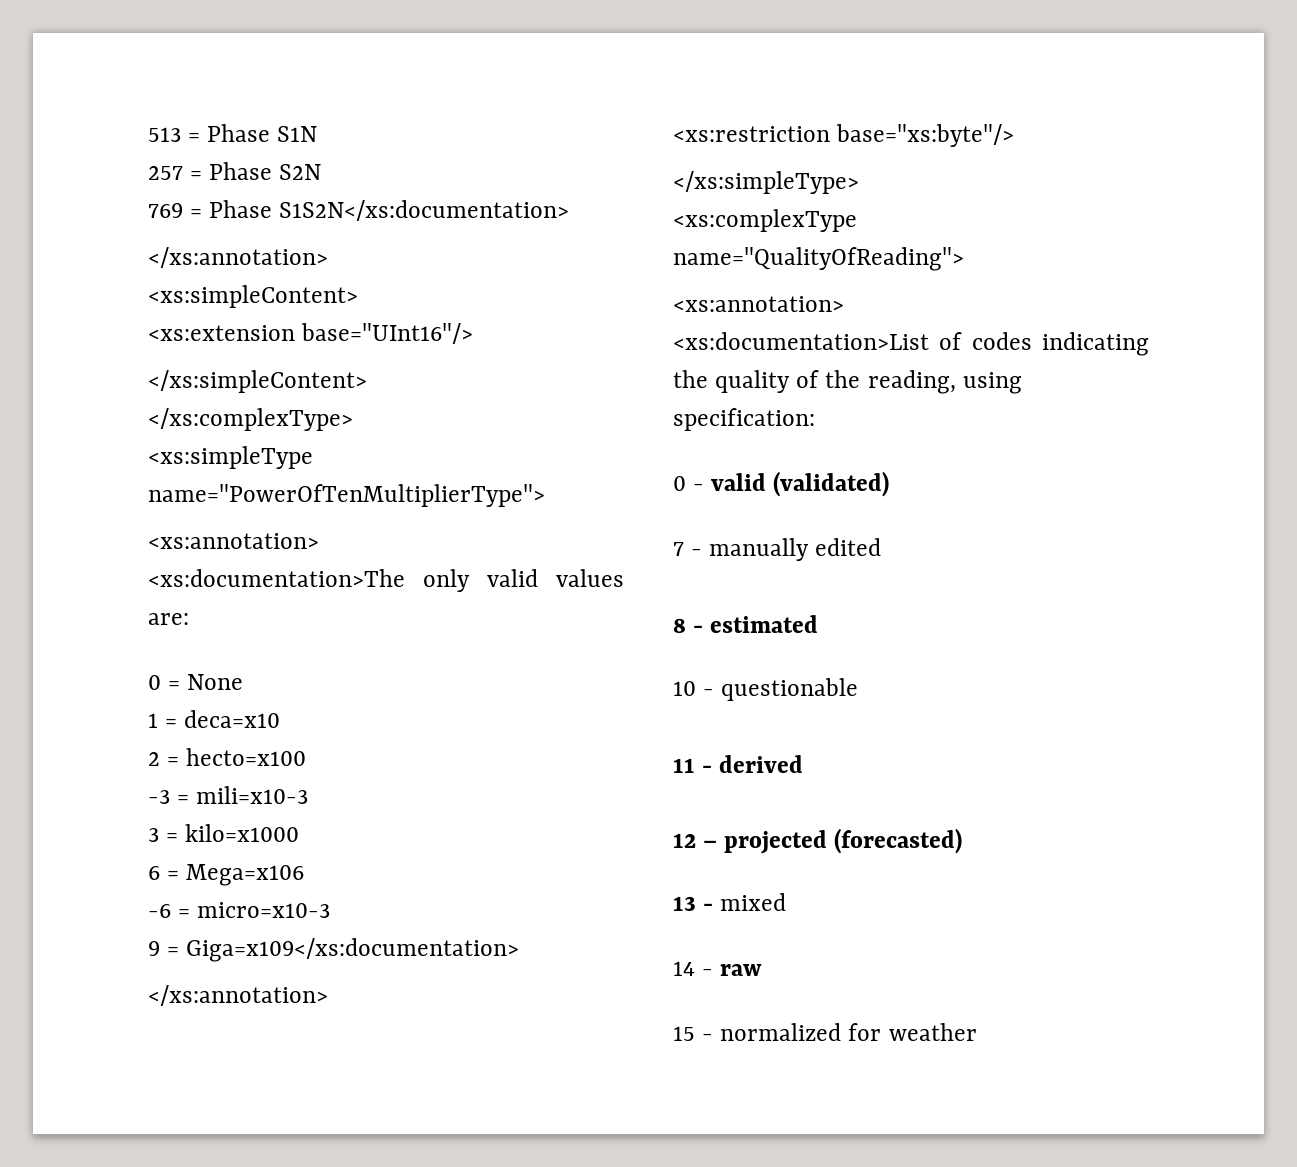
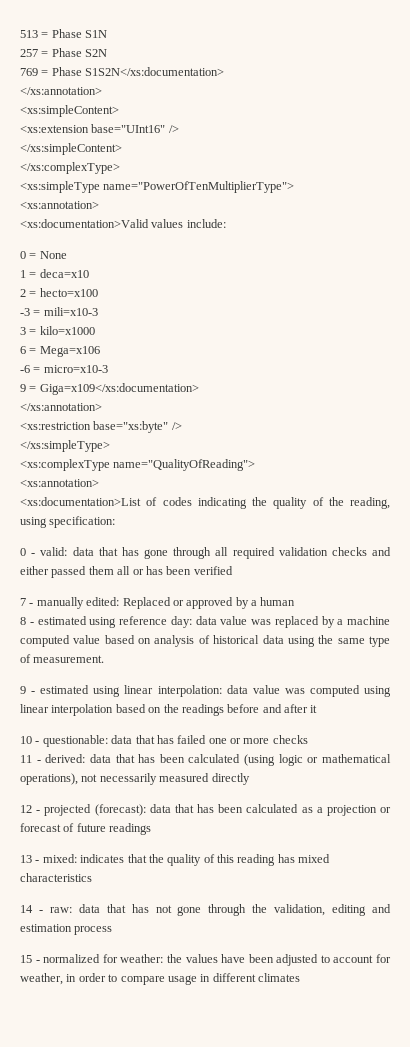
[301,323,474,344] base="UInt16"/> -> [91,124,179,133] base="UInt16" />
[148,569,624,592] [148,613,189,625] <xs:documentation>The only valid values are: -> [20,219,226,228] <xs:documentation>Valid values include:
[836,124,1015,147] base="xs:byte"/> -> [93,421,182,433] base="xs:byte" />
[711,471,890,497] [673,538,882,561] [673,615,819,633] [673,678,859,701] [673,755,804,773] [673,828,963,854] [673,896,714,911] valid (validated) // 7 - manually edited // 8 - estimated // 10 - questionable // 11 - derived // 12 – projected (forecasted) // 13 - -> [40,547,391,559] [20,566,233,578] [20,597,296,609] [20,616,390,628] [20,635,391,647] [20,654,105,663] [20,685,391,697] [20,704,318,716] [20,735,308,747] [20,754,391,766] [20,773,250,785] [20,804,392,816] [20,823,152,835] [20,854,295,866] valid: data that has gone through all required validation checks and either passed them all or has been verified // 7 - manually edited: Replaced or approved by a human // 8 - estimated using reference day: data value was replaced by a machine computed value based on analysis of historical data using the same type of measurement. // 9 - estimated using linear interpolation: data value was computed using linear interpolation based on the readings before and after it // 10 - questionable: data that has failed one or more checks // 11 - derived: data that has been calculated (using logic or mathematical operations), not necessarily measured directly // 12 - projected (forecast): data that has been calculated as a projection or forecast of future readings // 13 - mixed: indicates that the quality of this reading has
(787, 902) none -> [20,873,92,882] characteristics
[720,964,763,976] [673,1023,977,1041] raw // 15 - normalized for weather -> [49,904,391,916] [20,924,113,935] [20,954,391,966] [20,973,300,985] raw: data that has not gone through the validation, editing and estimation process // 15 - normalized for weather: the values have been adjusted to account for weather, in order to compare usage in different climates

